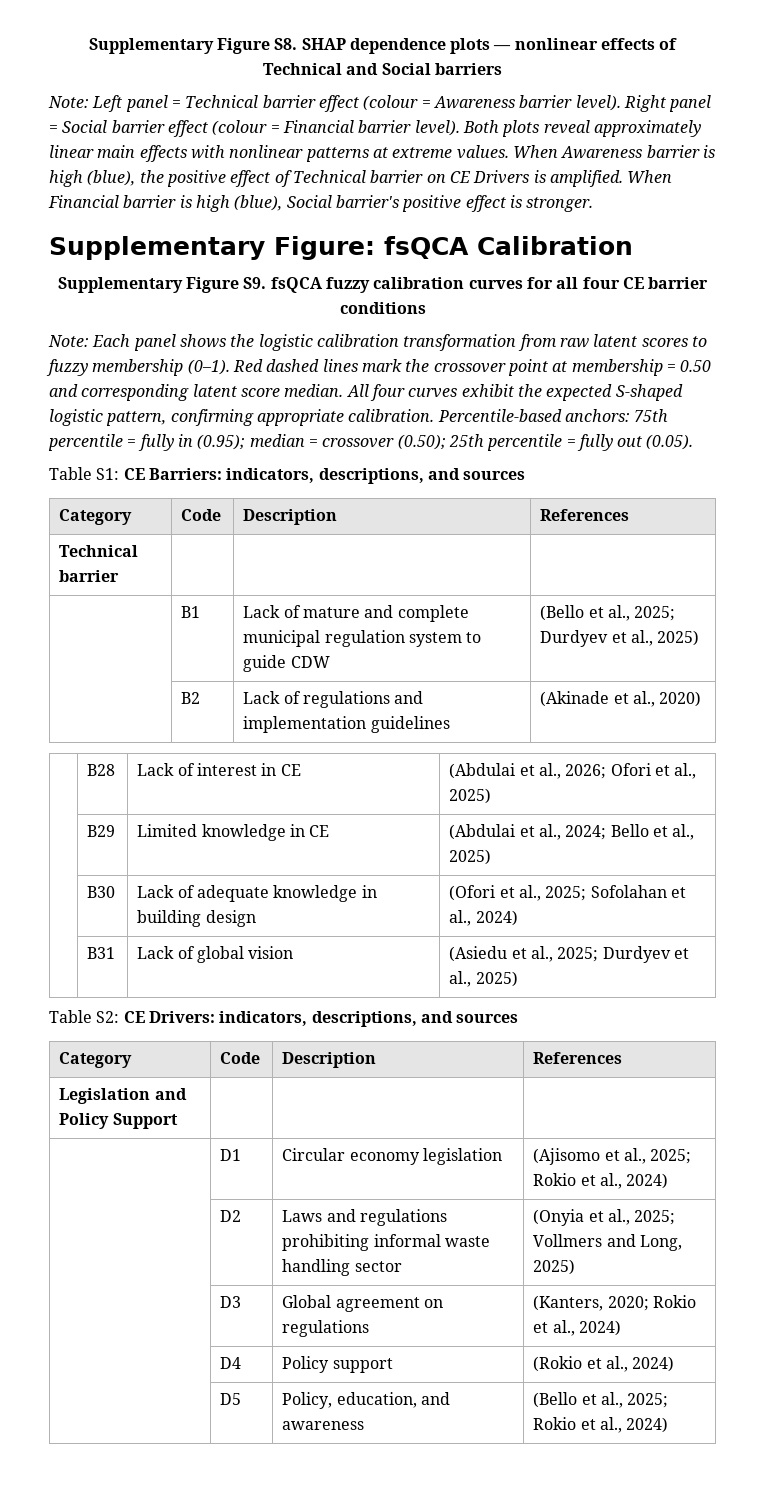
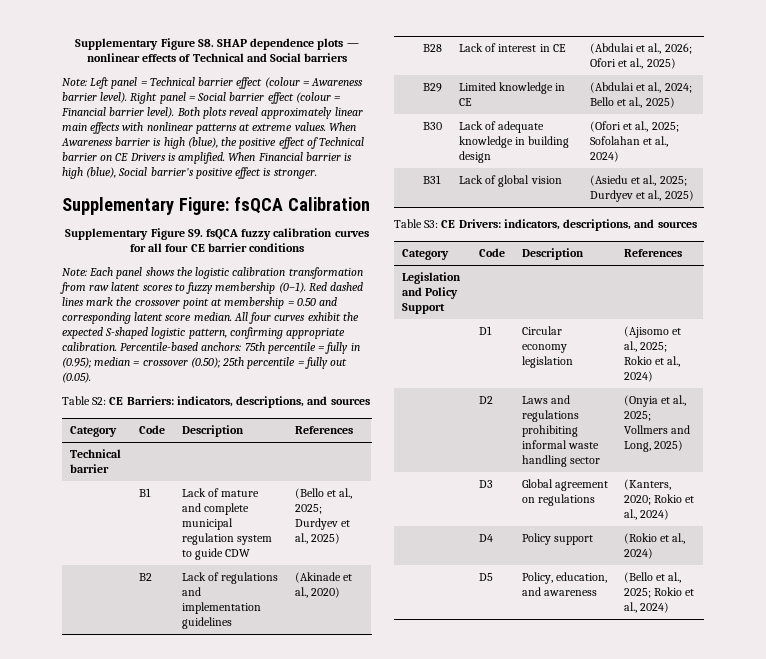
[96,468,120,480] S1: -> [92,397,107,405] S2:
[96,1011,120,1023] S2: -> [424,220,439,228] S3:

